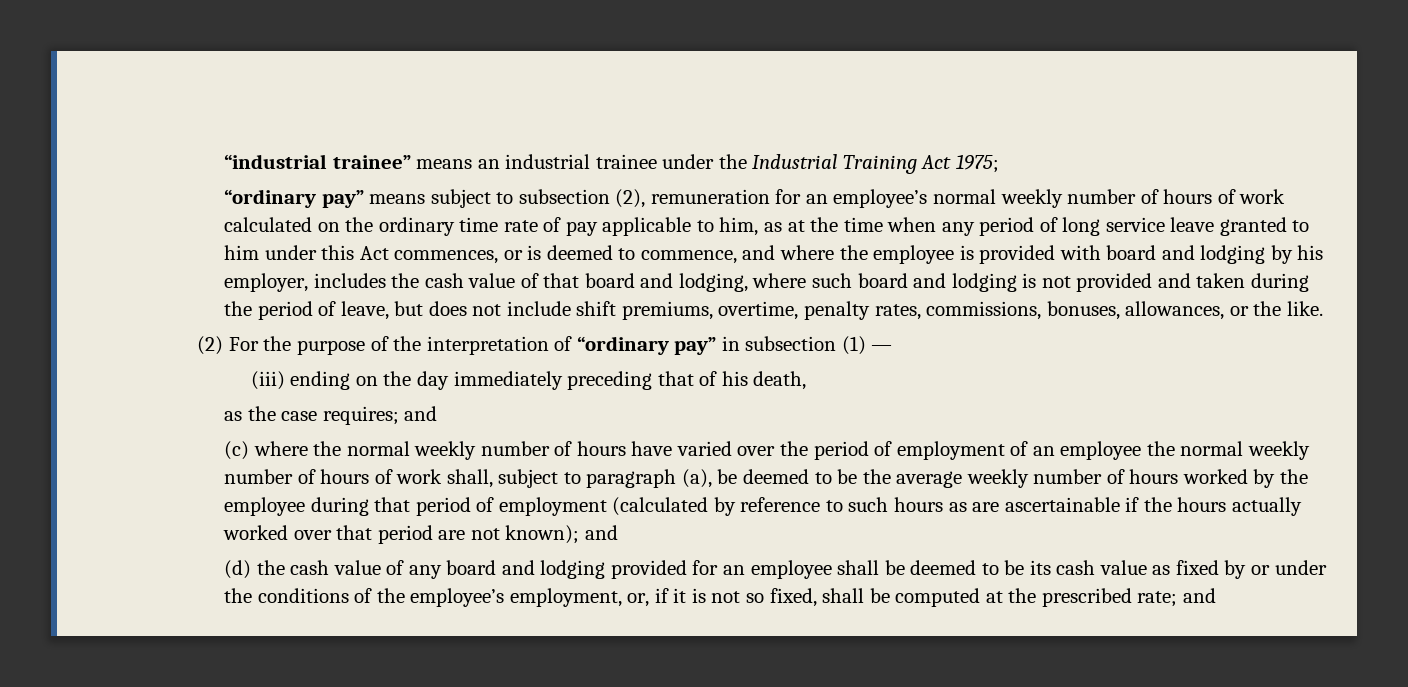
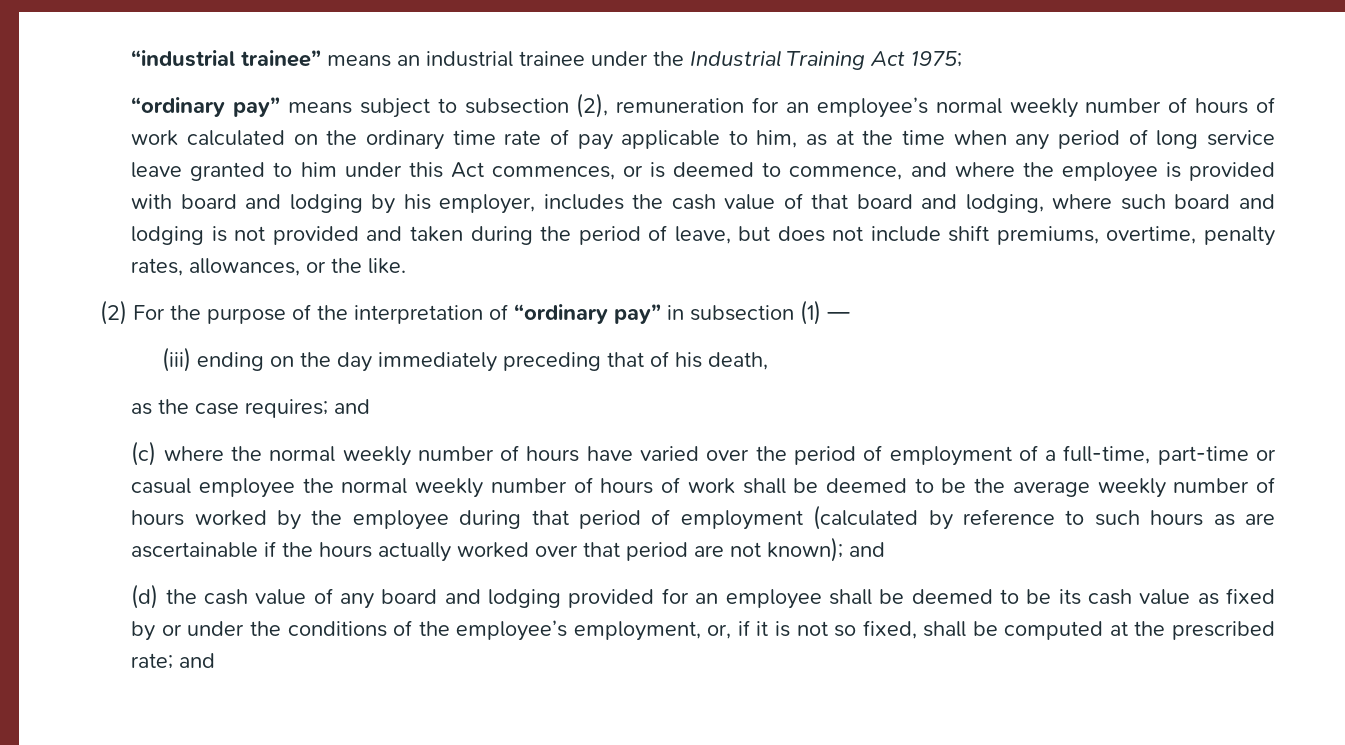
[926,301,1120,320] commissions, bonuses, -> (184, 267) none
[1032,446,1055,456] an -> [1045,445,1277,465] [131,478,192,494] a full-time, part-time or casual
[446,469,712,488] shall, subject to paragraph (a), -> [742,478,786,494] shall

